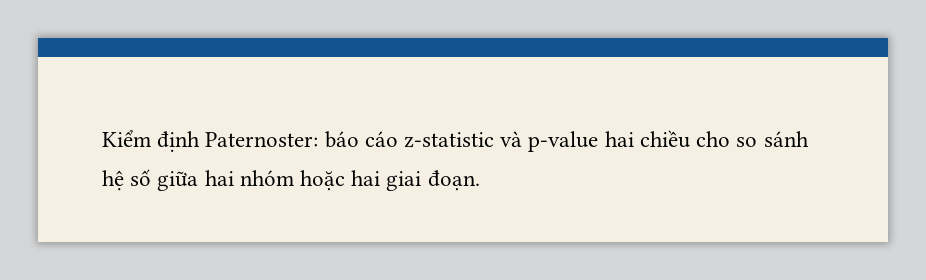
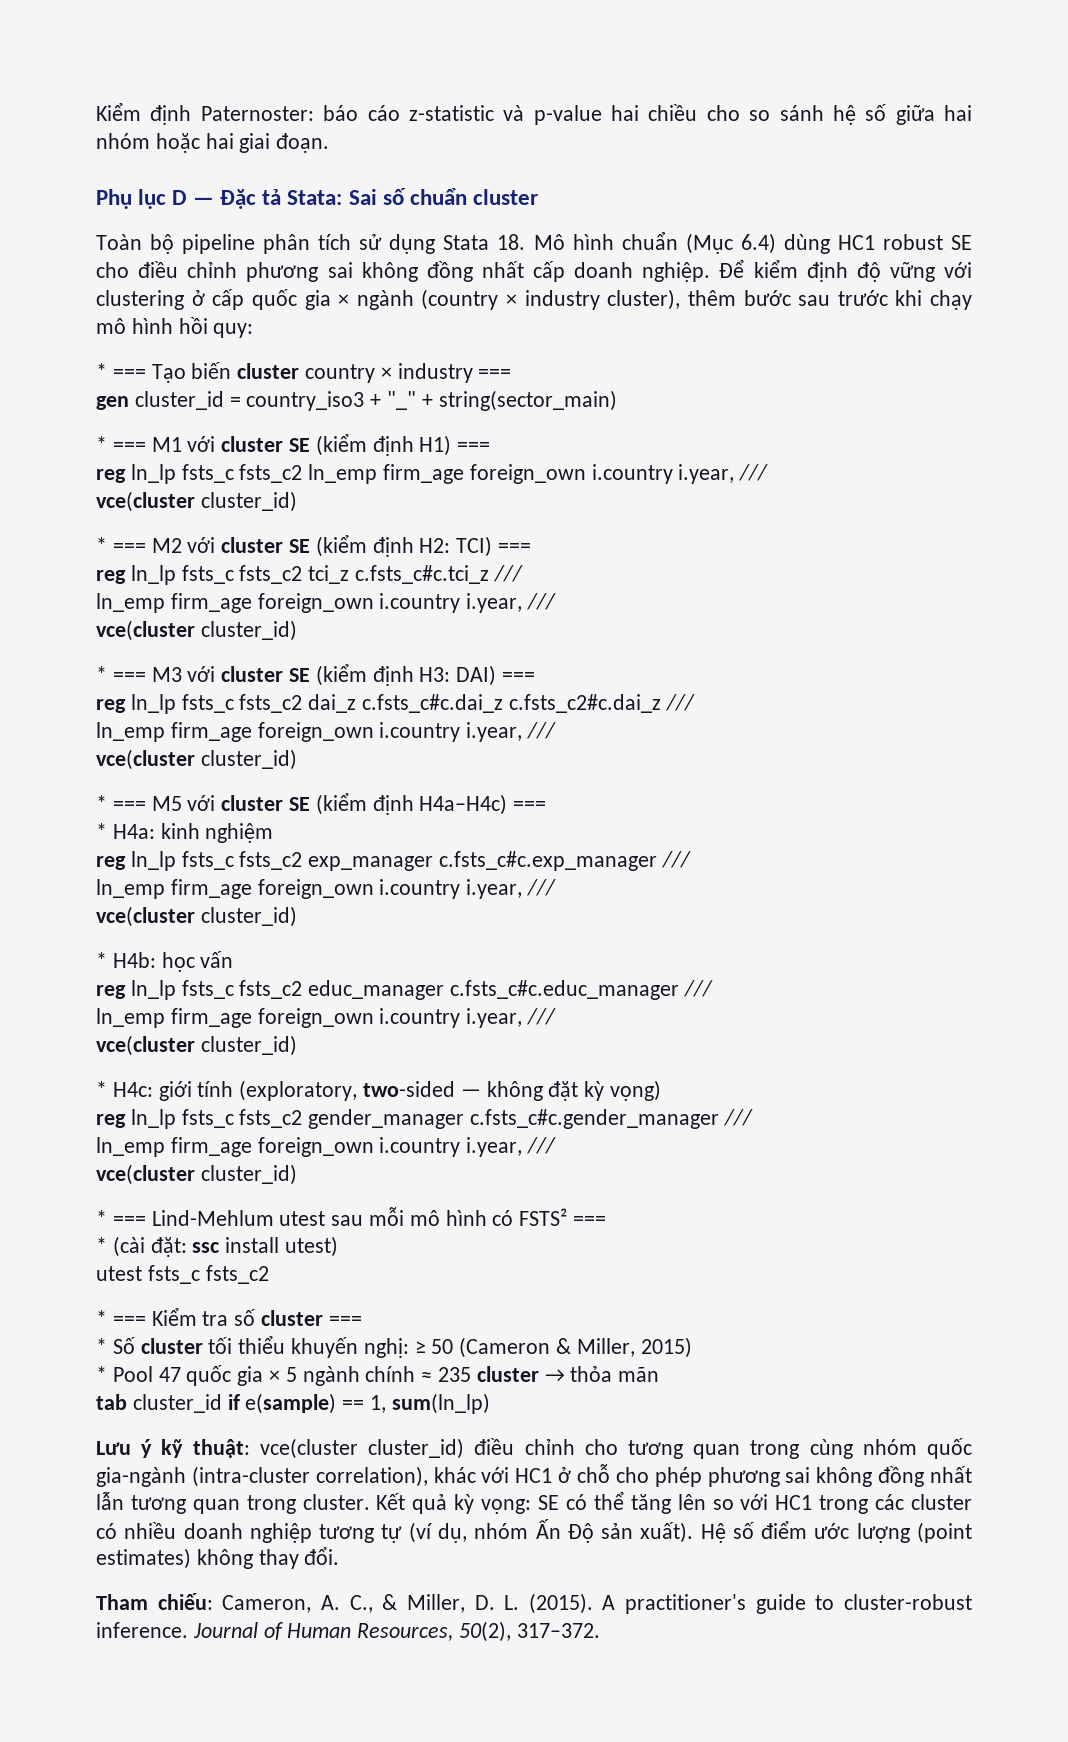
(480, 180) none -> [96,188,538,209] [96,232,972,254] [96,260,972,282] [96,289,972,310] [96,317,254,338] [96,362,512,383] [96,390,617,411] [96,434,491,456] [96,464,769,484] [96,491,297,512] [96,535,532,557] [96,565,523,585] [96,593,557,613] [96,620,297,641] [96,664,536,686] [96,694,695,714] [96,722,557,742] [96,749,297,770] [96,793,547,815] [96,823,274,843] [96,851,691,871] [96,879,557,899] [96,906,297,927] [96,951,234,972] [96,980,713,1000] [96,1008,557,1028] [96,1035,297,1056] [96,1080,662,1101] [96,1109,753,1129] [96,1137,557,1157] [96,1164,297,1185] [96,1207,607,1226] [96,1236,339,1257] [96,1265,269,1284] [96,1308,362,1326] [96,1336,692,1358] [96,1365,660,1386] [96,1393,490,1414] [96,1438,972,1459] [96,1464,973,1487] [96,1492,973,1514] [96,1519,973,1543] [96,1547,340,1569] [96,1593,972,1614] [96,1621,600,1642] // Phụ lục D — Đặc tả Stata: Sai số chuẩn cluster // Toàn bộ pipeline phân tích sử dụng Stata 18. Mô hình chuẩn (Mục 6.4) dùng HC1 robust SE cho điều chỉnh phương sai không đồng nhất cấp doanh nghiệp. Để kiểm định độ vững với clustering ở cấp quốc gia × ngành (country × industry cluster), thêm bước sau trước khi chạy mô hình hồi quy: // * === Tạo biến cluster country × industry === // gen cluster_id = country_iso3 + "_" + string(sector_main) // * === M1 với cluster SE (kiểm định H1) === // reg ln_lp fsts_c fsts_c2 ln_emp firm_age foreign_own i.country i.year, /// // vce(cluster cluster_id) // * === M2 với cluster SE (kiểm định H2: TCI) === // reg ln_lp fsts_c fsts_c2 tci_z c.fsts_c#c.tci_z /// // ln_emp firm_age foreign_own i.country i.year, /// // vce(cluster cluster_id) // * === M3 với cluster SE (kiểm định H3: DAI) === // reg ln_lp fsts_c fsts_c2 dai_z c.fsts_c#c.dai_z c.fsts_c2#c.dai_z /// // ln_emp firm_age foreign_own i.country i.year, /// // vce(cluster cluster_id) // * === M5 với cluster SE (kiểm định H4a–H4c) === // * H4a: kinh nghiệm // reg ln_lp fsts_c fsts_c2 exp_manager c.fsts_c#c.exp_manager /// // ln_emp firm_age foreign_own i.country i.year, /// // vce(cluster cluster_id) // * H4b: học vấn // reg ln_lp fsts_c fsts_c2 educ_manager c.fsts_c#c.educ_manager /// // ln_emp firm_age foreign_own i.country i.year, /// // vce(cluster cluster_id) // * H4c: giới tính (exploratory, two-sided — không đặt kỳ vọng) // reg ln_lp fsts_c fsts_c2 gender_manager c.fsts_c#c.gender_manager /// // ln_emp firm_age foreign_own i.country i.year, /// // vce(cluster cluster_id) // * === Lind-Mehlum utest sau mỗi mô hình có FSTS² === // * (cài đặt: ssc install utest) // utest fsts_c fsts_c2 // * === Kiểm tra số cluster === // * Số cluster tối thiểu khuyến nghị: ≥ 50 (Cameron & Miller, 2015) // * Pool 47 quốc gia × 5 ngành chính ≈ 235 cluster → thỏa mãn // tab cluster_id if e(sample) == 1, sum(ln_lp) // Lưu ý kỹ thuật: vce(cluster cluster_id) điều chỉnh cho tương quan trong cùng nhóm quốc gia-ngành (intra-cluster correlation), khác với HC1 ở chỗ cho phép phương sai không đồng nhất lẫn tương quan trong cluster. Kết quả kỳ vọng: SE có thể tăng lên so với HC1 trong các cluster có nhiều doanh nghiệp tương tự (ví dụ, nhóm Ấn Độ sản xuất). Hệ số điểm ước lượng (point estimates) không thay đổi. // Tham chiếu: Cameron, A. C., & Miller, D. L. (2015). A practitioner's guide to cluster-robust inference. Journal of Human Resources, 50(2), 317–372.

